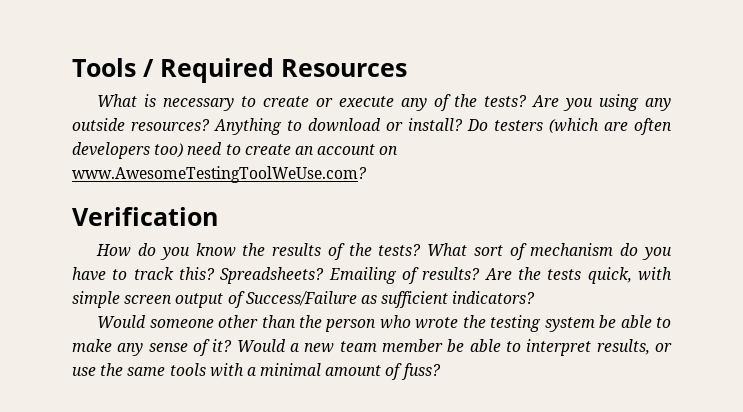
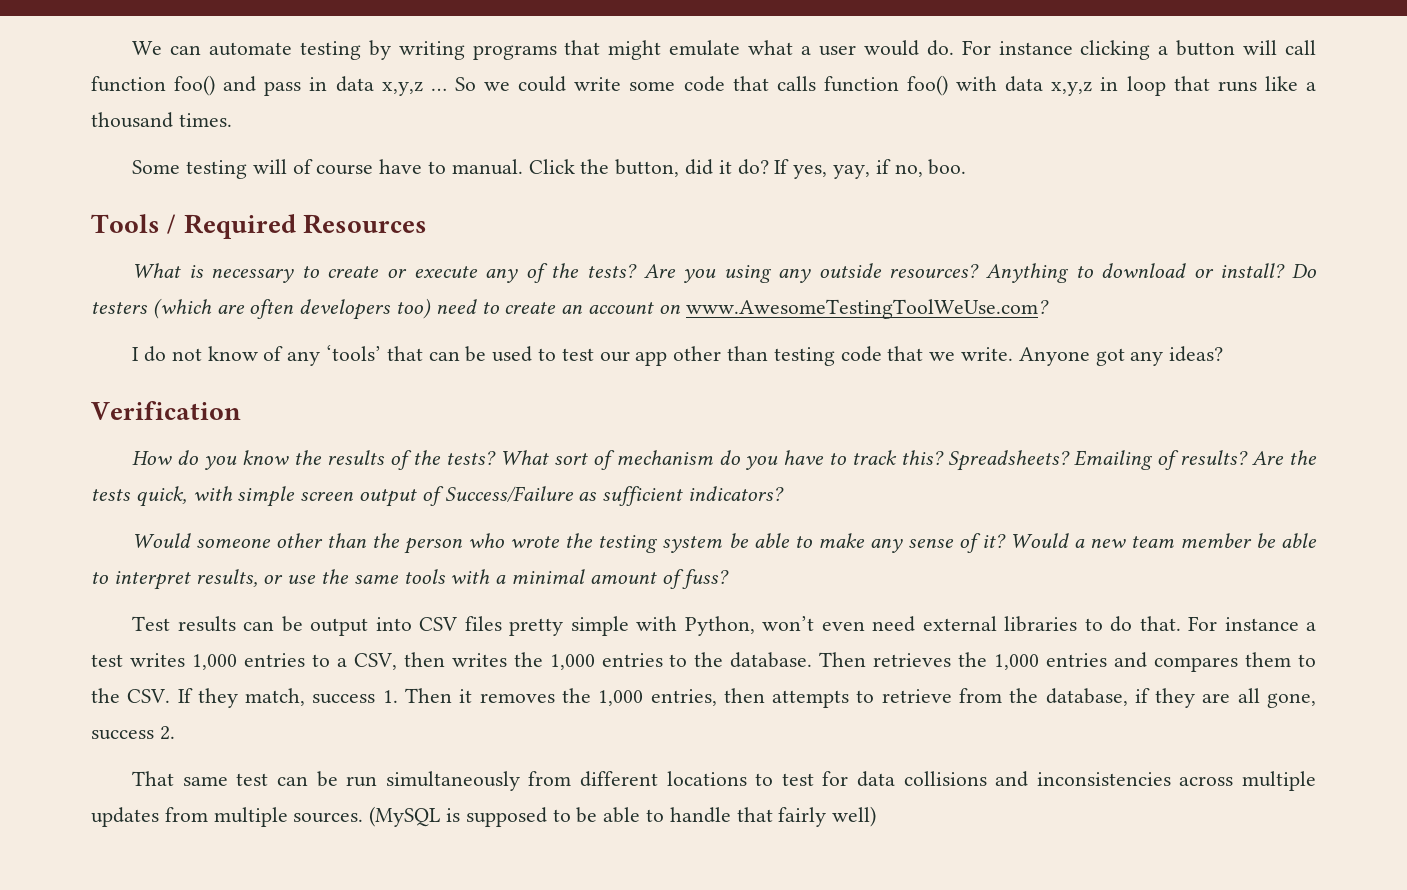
(72, 67) none -> [132,40,1317,60] [91,75,1316,96] [91,112,232,128] [132,159,967,179] We can automate testing by writing programs that might emulate what a user would do. For instance clicking a button will call function foo() and pass in data x,y,z … So we could write some code that calls function foo() with data x,y,z in loop that runs like a thousand times. // Some testing will of course have to manual. Click the button, did it do? If yes, yay, if no, boo. //
(367, 174) none -> [132,345,1224,366] // I do not know of any ‘tools’ that can be used to test our app other than testing code that we write. Anyone got any ideas?
(441, 371) none -> [132,616,1316,636] [91,652,1316,672] [91,688,1317,708] [91,726,175,740] [132,771,1317,791] [91,806,877,827] // Test results can be output into CSV files pretty simple with Python, won’t even need external libraries to do that. For instance a test writes 1,000 entries to a CSV, then writes the 1,000 entries to the database. Then retrieves the 1,000 entries and compares them to the CSV. If they match, success 1. Then it removes the 1,000 entries, then attempts to retrieve from the database, if they are all gone, success 2. // That same test can be run simultaneously from different locations to test for data collisions and inconsistencies across multiple updates from multiple sources. (MySQL is supposed to be able to handle that fairly well)

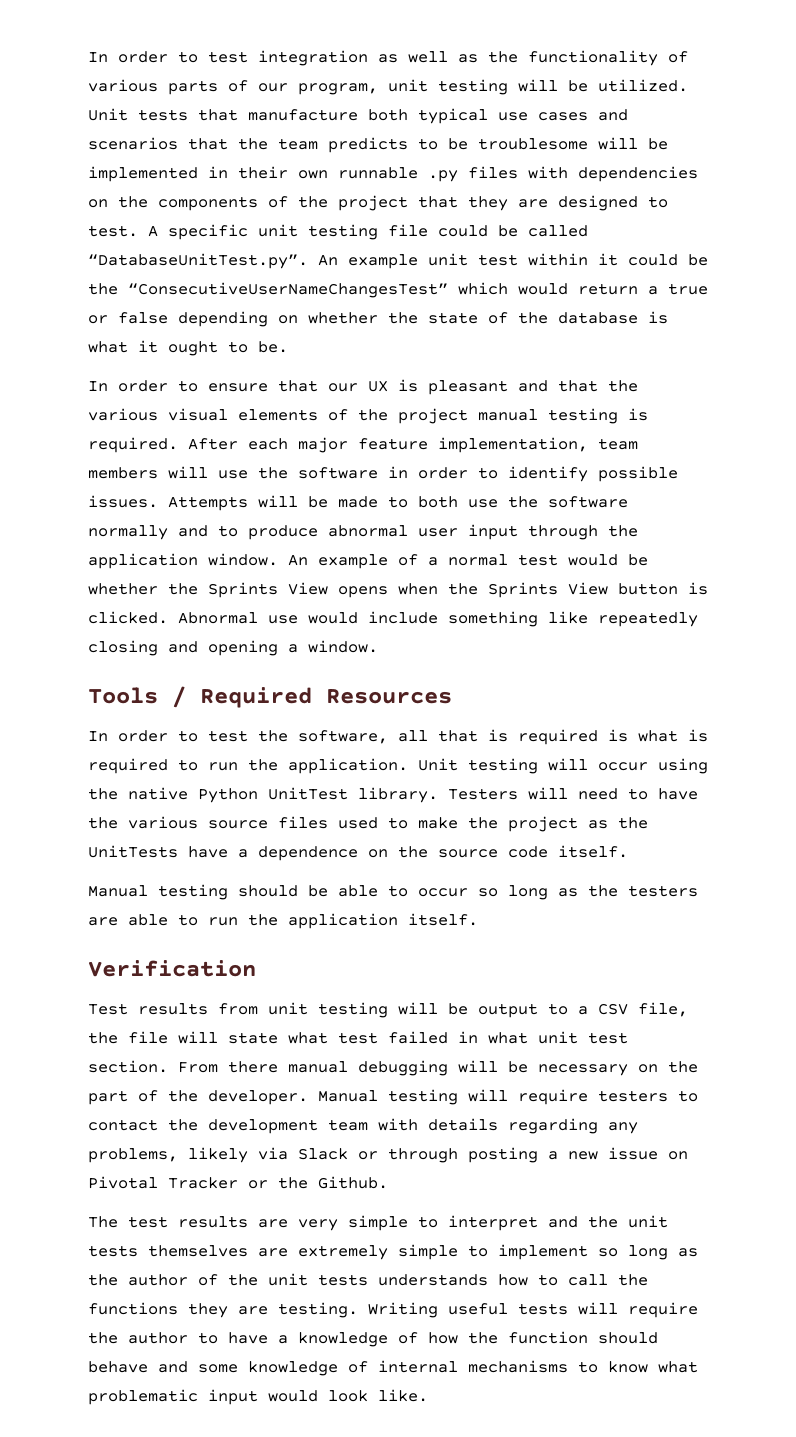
[132,40,1317,60] [91,75,1316,96] [91,112,232,128] [132,159,967,179] [91,214,427,239] [132,263,1316,283] [91,298,1049,320] [132,345,1224,366] [91,401,241,420] [132,450,1317,471] [91,486,785,507] [132,533,1317,554] [91,569,730,590] [132,616,1316,636] [91,652,1316,672] [91,688,1317,708] [91,726,175,740] [132,771,1317,791] [91,806,877,827] We can automate testing by writing programs that might emulate what a user would do. For instance clicking a button will call function foo() and pass in data x,y,z … So we could write some code that calls function foo() with data x,y,z in loop that runs like a thousand times. // Some testing will of course have to manual. Click the button, did it do? If yes, yay, if no, boo. // Tools / Required Resources // What is necessary to create or execute any of the tests? Are you using any outside resources? Anything to download or install? Do testers (which are often developers too) need to create an account on www.AwesomeTestingToolWeUse.com? // I do not know of any ‘tools’ that can be used to test our app other than testing code that we write. Anyone got any ideas? // Verification // How do you know the results of the tests? What sort of mechanism do you have to track this? Spreadsheets? Emailing of results? Are the tests quick, with simple screen output of Success/Failure as sufficient indicators? // Would someone other than the person who wrote the testing system be able to make any sense of it? Would a new team member be able to interpret results, or use the same tools with a minimal amount of fuss? // Test results can be output into CSV files pretty simple with Python, won’t even need external libraries to do that. For instance a test writes 1,000 entries to a CSV, then writes the 1,000 entries to the database. Then retrieves the 1,000 entries and compares them to the CSV. If they match, success 1. Then it removes the 1,000 entries, then attempts to retrieve from the database, if they are all gone, success 2. // That same test can be run simultaneously from different locations to test for data collisions and inconsistencies across multiple updates from multiple sources. (MySQL is supposed to be able to handle that fairly well) -> [88,50,688,66] [88,79,688,95] [88,108,628,124] [88,137,668,153] [88,166,698,182] [88,195,668,211] [88,224,588,240] [88,253,708,269] [88,282,708,298] [88,311,668,327] [88,340,288,356] [88,379,638,395] [88,408,648,424] [88,437,638,453] [88,466,678,482] [88,495,628,511] [88,524,638,540] [88,553,648,569] [88,582,708,598] [88,611,698,627] [88,640,378,656] [88,686,452,708] [88,729,708,745] [88,758,708,774] [88,787,698,803] [88,816,648,832] [88,845,628,861] [88,884,698,900] [88,913,478,929] [88,960,256,977] [88,1002,688,1018] [88,1031,628,1044] [88,1060,698,1076] [88,1089,698,1105] [88,1118,638,1134] [88,1147,688,1163] [88,1176,388,1189] [88,1215,668,1231] [88,1244,698,1260] [88,1273,648,1286] [88,1302,698,1318] [88,1331,658,1347] [88,1360,698,1376] [88,1389,428,1405] In order to test integration as well as the functionality of various parts of our program, unit testing will be utilized. Unit tests that manufacture both typical use cases and scenarios that the team predicts to be troublesome will be implemented in their own runnable .py files with dependencies on the components of the project that they are designed to test. A specific unit testing file could be called “DatabaseUnitTest.py”. An example unit test within it could be the “ConsecutiveUserNameChangesTest” which would return a true or false depending on whether the state of the database is what it ought to be. // In order to ensure that our UX is pleasant and that the various visual elements of the project manual testing is required. After each major feature implementation, team members will use the software in order to identify possible issues. Attempts will be made to both use the software normally and to produce abnormal user input through the application window. An example of a normal test would be whether the Sprints View opens when the Sprints View button is clicked. Abnormal use would include something like repeatedly closing and opening a window. // Tools / Required Resources // In order to test the software, all that is required is what is required to run the application. Unit testing will occur using the native Python UnitTest library. Testers will need to have the various source files used to make the project as the UnitTests have a dependence on the source code itself. // Manual testing should be able to occur so long as the testers are able to run the application itself. // Verification // Test results from unit testing will be output to a CSV file, the file will state what test failed in what unit test section. From there manual debugging will be necessary on the part of the developer. Manual testing will require testers to contact the development team with details regarding any problems, likely via Slack or through posting a new issue on Pivotal Tracker or the Github. // The test results are very simple to interpret and the unit tests themselves are extremely simple to implement so long as the author of the unit tests understands how to call the functions they are testing. Writing useful tests will require the author to have a knowledge of how the function should behave and some knowledge of internal mechanisms to know what problematic input would look like.

